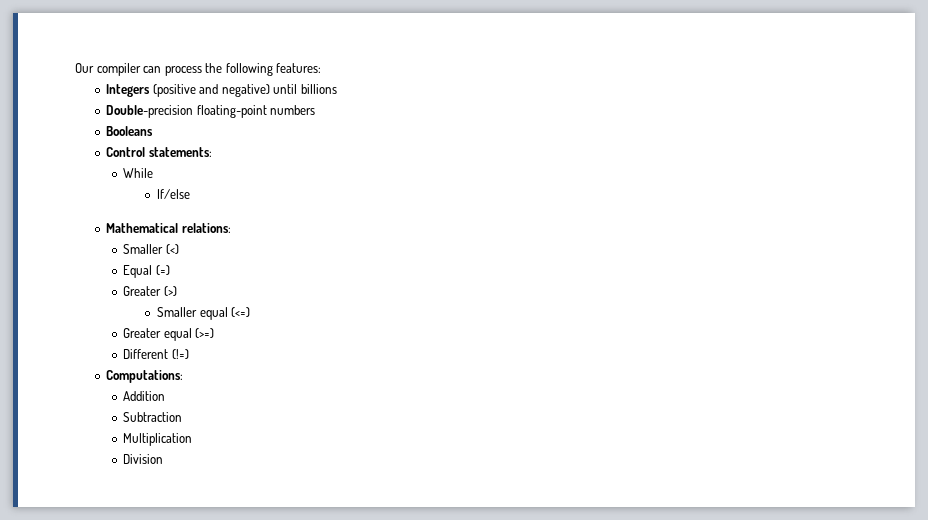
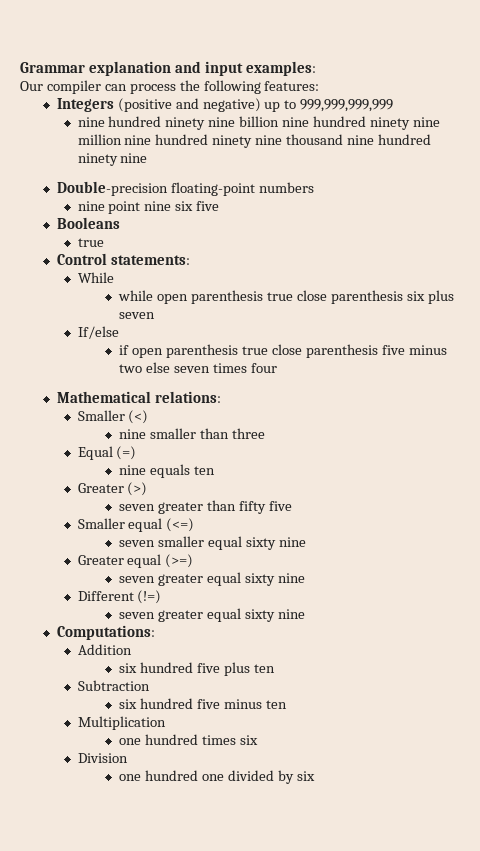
(75, 68) none -> [20,61,316,76] Grammar explanation and input examples: //
[273,84,337,94] [106,105,316,118] until billions // Double-precision floating-point numbers -> [264,99,394,112] [77,116,440,130] [77,134,431,148] [77,153,148,166] [56,181,314,196] [77,201,220,214] up to 999,999,999,999 // nine hundred ninety nine billion nine hundred ninety nine million nine hundred ninety nine thousand nine hundred ninety nine // Double-precision floating-point numbers // nine point nine six five
(154, 131) none -> [77,238,104,247] // true
[157,189,191,199] If/else -> [118,290,454,304] [119,312,156,319] [77,326,119,339] [119,344,447,358] [119,362,277,373] while open parenthesis true close parenthesis six plus seven // If/else // if open parenthesis true close parenthesis five minus two else seven times four
(179, 249) none -> [119,428,265,439] // nine smaller than three
(170, 270) none -> [119,464,215,478] // nine equals ten
[157,307,251,320] [123,328,215,341] [123,349,189,359] [106,370,184,383] [123,391,166,401] [123,412,183,422] [123,433,193,446] [123,454,164,464] Smaller equal (<=) // Greater equal (>=) // Different (!=) // Computations: // Addition // Subtraction // Multiplication // Division -> [119,500,292,514] [77,518,195,532] [119,536,306,550] [77,554,194,568] [119,572,305,586] [77,590,162,604] [119,608,305,622] [56,625,155,640] [77,644,132,655] [119,662,275,676] [77,680,150,691] [119,698,287,709] [77,716,166,730] [119,734,258,745] [77,753,128,763] [119,770,315,784] seven greater than fifty five // Smaller equal (<=) // seven smaller equal sixty nine // Greater equal (>=) // seven greater equal sixty nine // Different (!=) // seven greater equal sixty nine // Computations: // Addition // six hundred five plus ten // Subtraction // six hundred five minus ten // Multiplication // one hundred times six // Division // one hundred one divided by six

